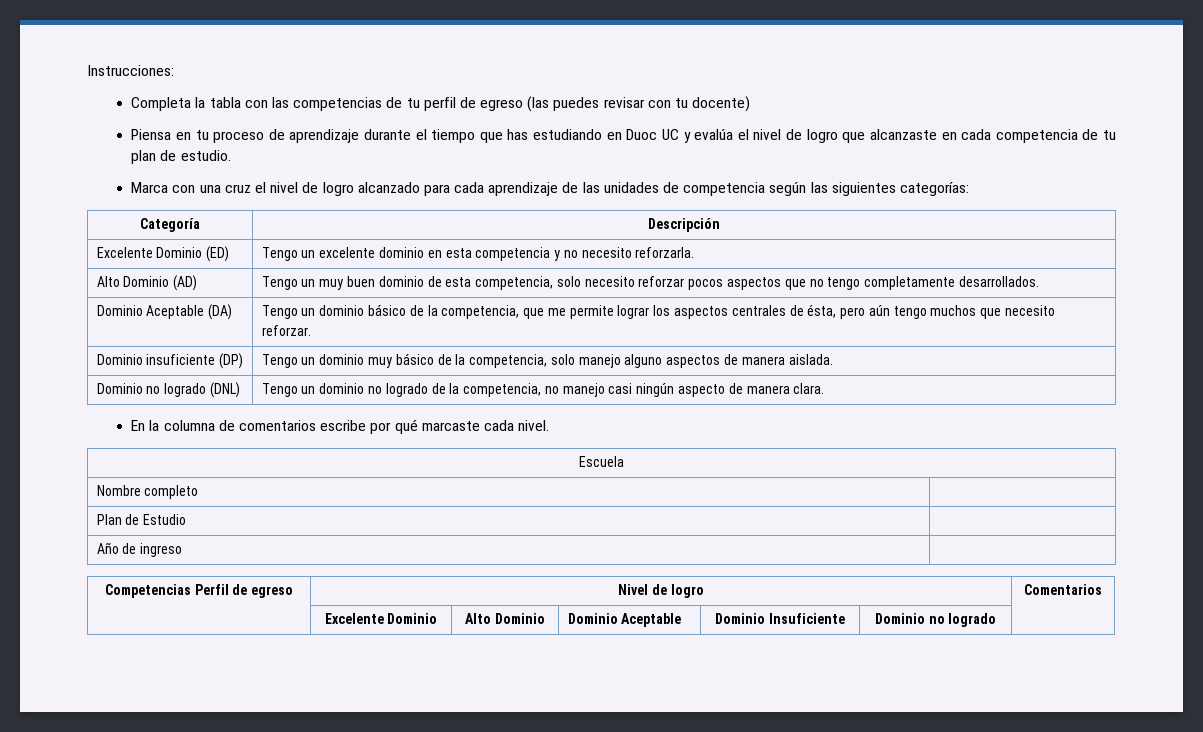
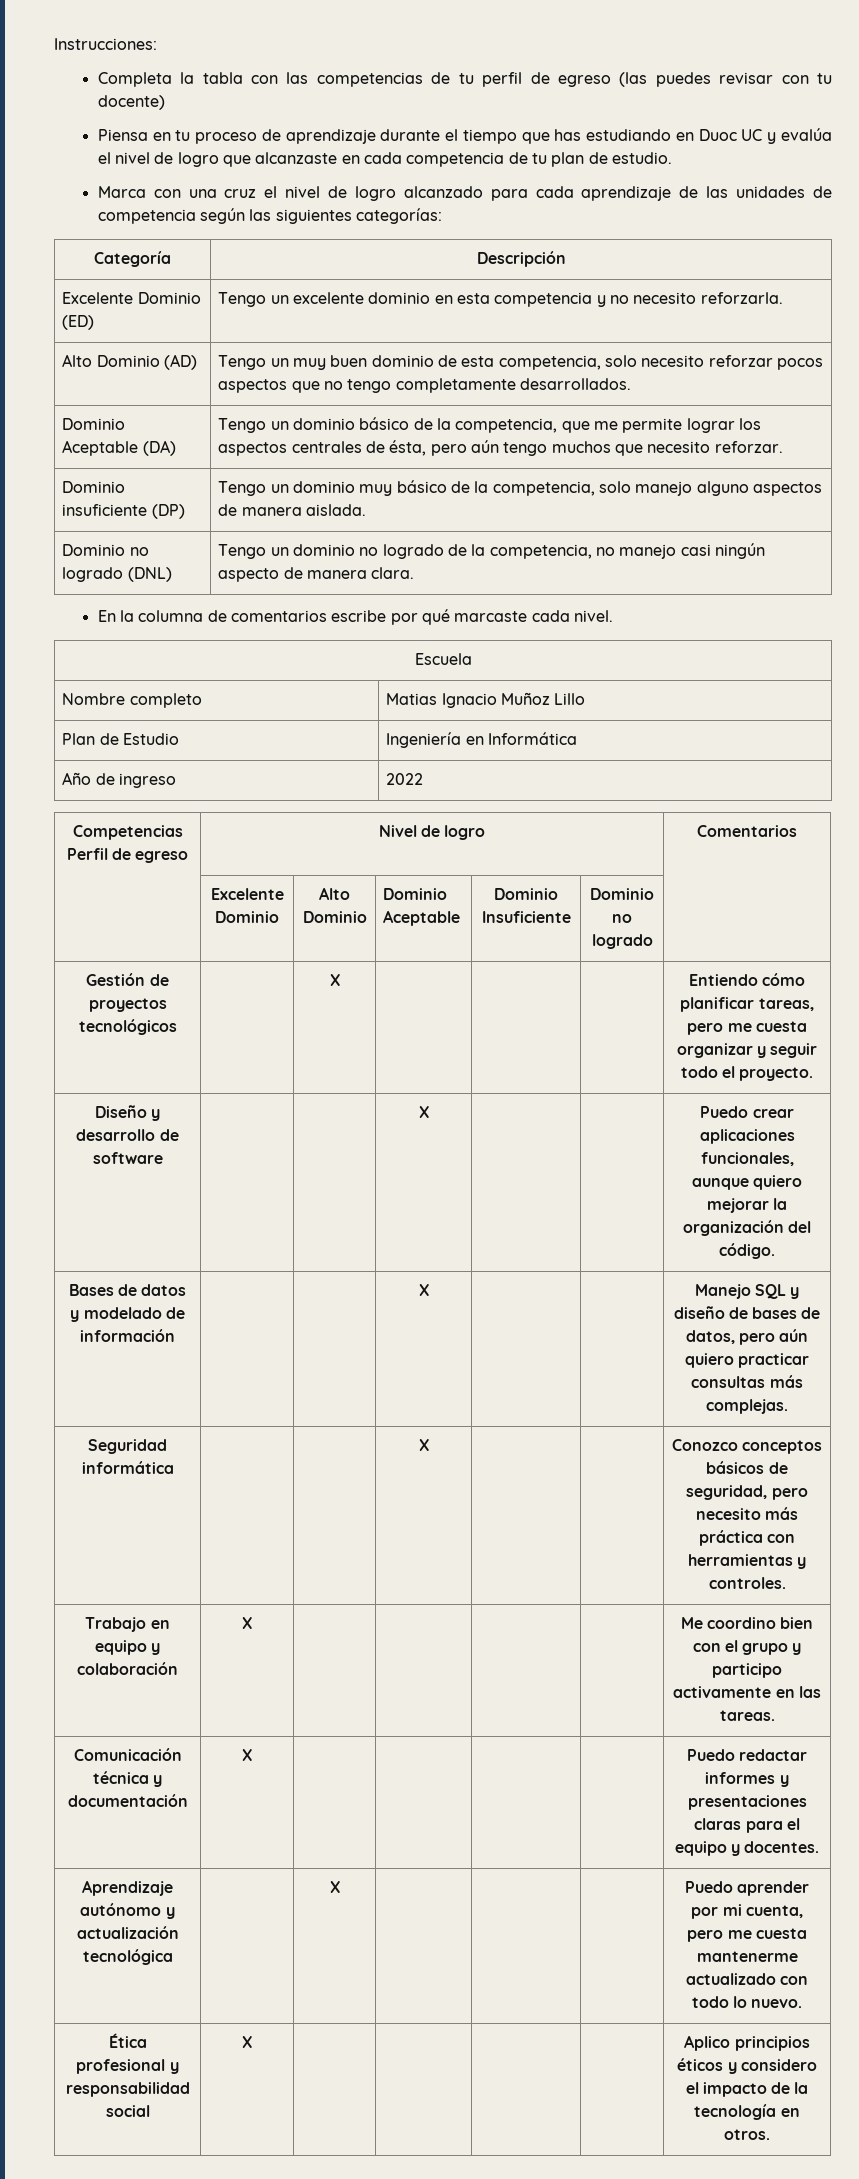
(199, 492) none -> [386,692,586,708] Matias Ignacio Muñoz Lillo
(187, 519) none -> [386,732,578,748] Ingeniería en Informática
(183, 550) none -> [386,773,424,785] 2022
(997, 620) none -> [86,973,169,986] [88,998,167,1012] [78,1019,177,1035] [329,974,340,986] [688,973,806,986] [680,997,814,1012] [687,1021,807,1035] [676,1043,818,1058] [680,1066,814,1081] [94,1105,161,1121] [76,1129,179,1141] [92,1152,163,1164] [418,1106,429,1118] [700,1106,794,1118] [699,1129,795,1144] [700,1152,794,1166] [691,1175,803,1190] [706,1198,788,1213] [682,1220,812,1236] [719,1243,775,1259] [68,1284,187,1296] [70,1307,185,1322] [80,1329,175,1342] [418,1284,429,1296] [694,1284,800,1299] [673,1306,821,1319] [685,1329,809,1345] [684,1353,810,1368] [691,1375,803,1388] [706,1399,788,1414] [88,1439,167,1454] [81,1461,174,1474] [418,1439,429,1451] [671,1439,823,1454] [706,1461,788,1474] [686,1485,808,1500] [695,1507,799,1520] [698,1530,796,1546] [687,1554,807,1569] [708,1577,786,1589] [85,1617,170,1632] [94,1640,161,1655] [77,1662,178,1675] [241,1617,252,1629] [680,1617,814,1629] [692,1640,802,1655] [712,1663,782,1678] [673,1686,821,1698] [719,1710,775,1721] [73,1748,182,1761] [92,1771,163,1787] [67,1794,188,1807] [241,1749,252,1761] [686,1749,808,1761] [705,1772,789,1787] [687,1795,807,1810] [694,1818,800,1833] [674,1841,820,1856] [82,1880,173,1896] [80,1903,175,1919] [76,1926,179,1939] [82,1949,173,1965] [329,1881,340,1893] [684,1881,810,1896] [691,1904,803,1919] [687,1928,807,1942] [696,1951,798,1962] [685,1973,809,1985] [691,1996,803,2008] [108,2033,147,2048] [76,2059,179,2074] [65,2082,190,2097] [105,2105,150,2117] [241,2036,252,2048] [684,2035,810,2051] [677,2058,817,2074] [685,2082,809,2097] [694,2104,800,2120] [724,2129,770,2140] // Gestión de proyectos tecnológicos | | X | | | | Entiendo cómo planificar tareas, pero me cuesta organizar y seguir todo el proyecto. // Diseño y desarrollo de software | | | X | | | Puedo crear aplicaciones funcionales, aunque quiero mejorar la organización del código. // Bases de datos y modelado de información | | | X | | | Manejo SQL y diseño de bases de datos, pero aún quiero practicar consultas más complejas. // Seguridad informática | | | X | | | Conozco conceptos básicos de seguridad, pero necesito más práctica con herramientas y controles. // Trabajo en equipo y colaboración | X | | | | | Me coordino bien con el grupo y participo activamente en las tareas. // Comunicación técnica y documentación | X | | | | | Puedo redactar informes y presentaciones claras para el equipo y docentes. // Aprendizaje autónomo y actualización tecnológica | | X | | | | Puedo aprender por mi cuenta, pero me cuesta mantenerme actualizado con todo lo nuevo. // Ética profesional y responsabilidad social | X | | | | | Aplico principios éticos y considero el impacto de la tecnología en otros.

